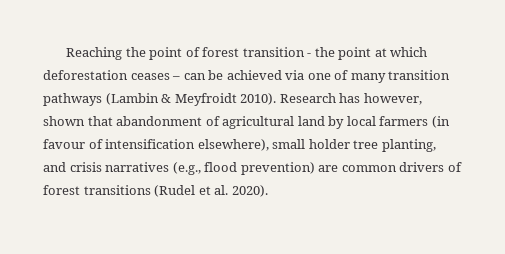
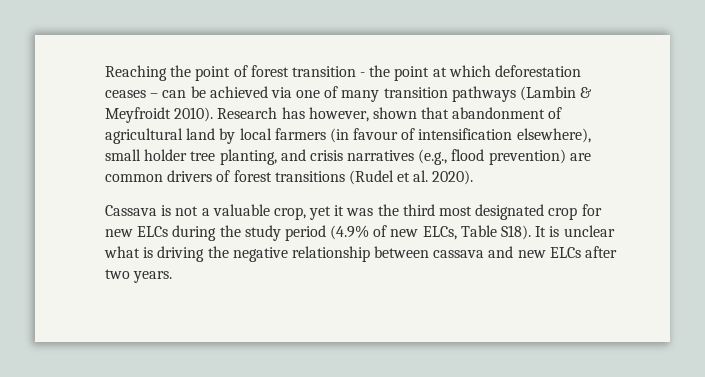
(268, 191) none -> [105,204,602,220] [105,225,615,241] [104,246,618,262] [105,269,173,283] // Cassava is not a valuable crop, yet it was the third most designated crop for new ELCs during the study period (4.9% of new ELCs, Table S18). It is unclear what is driving the negative relationship between cassava and new ELCs after two years.

